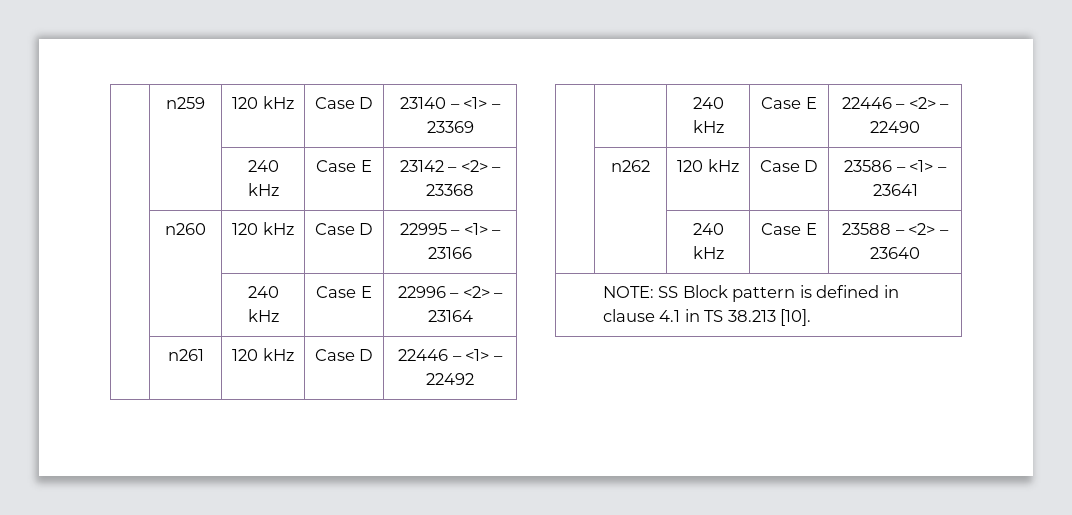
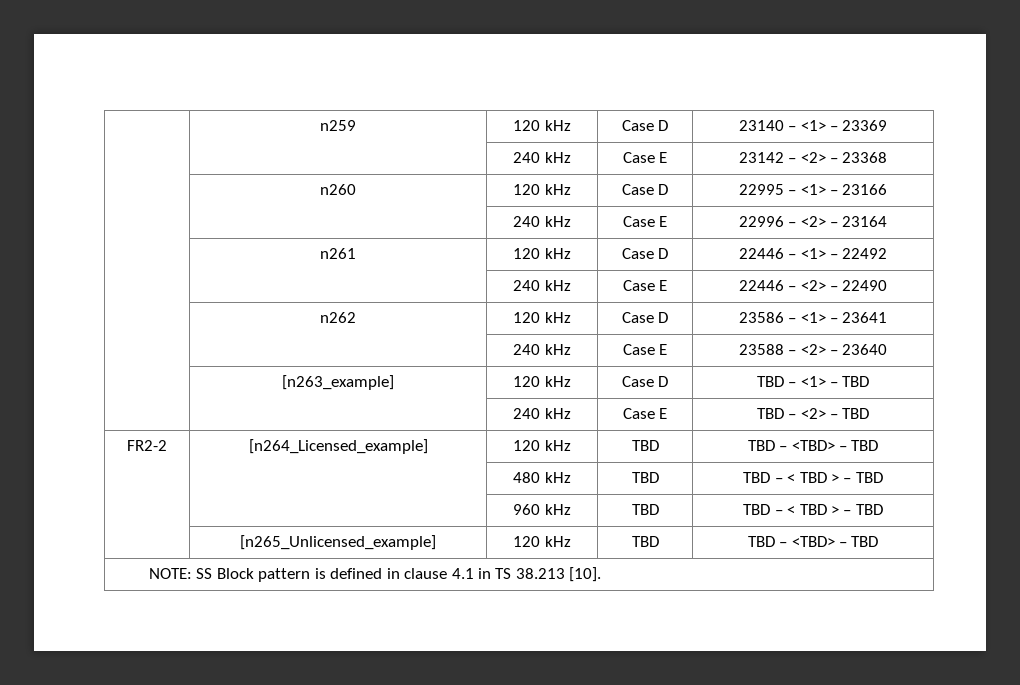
(920, 253) none -> [282,375,394,390] [513,376,571,387] [621,376,669,387] [756,376,870,387] [513,408,571,419] [622,408,668,419] [756,408,870,419] [127,440,167,451] [248,439,428,454] [513,440,571,451] [631,440,659,451] [747,440,879,451] [513,472,571,483] [631,472,659,483] [743,472,883,483] [513,504,571,515] [631,504,659,515] [743,504,883,515] [240,535,436,550] [513,536,571,547] [631,536,659,547] [747,536,879,547] // | [n263_example] | 120 kHz | Case D | TBD – <1> – TBD // | | 240 kHz | Case E | TBD – <2> – TBD // FR2-2 | [n264_Licensed_example] | 120 kHz | TBD | TBD – <TBD> – TBD // | | 480 kHz | TBD | TBD – < TBD > – TBD // | | 960 kHz | TBD | TBD – < TBD > – TBD // | [n265_Unlicensed_example] | 120 kHz | TBD | TBD – <TBD> – TBD

